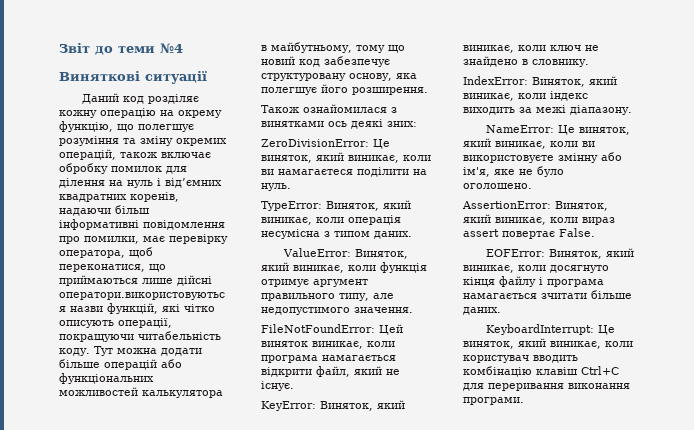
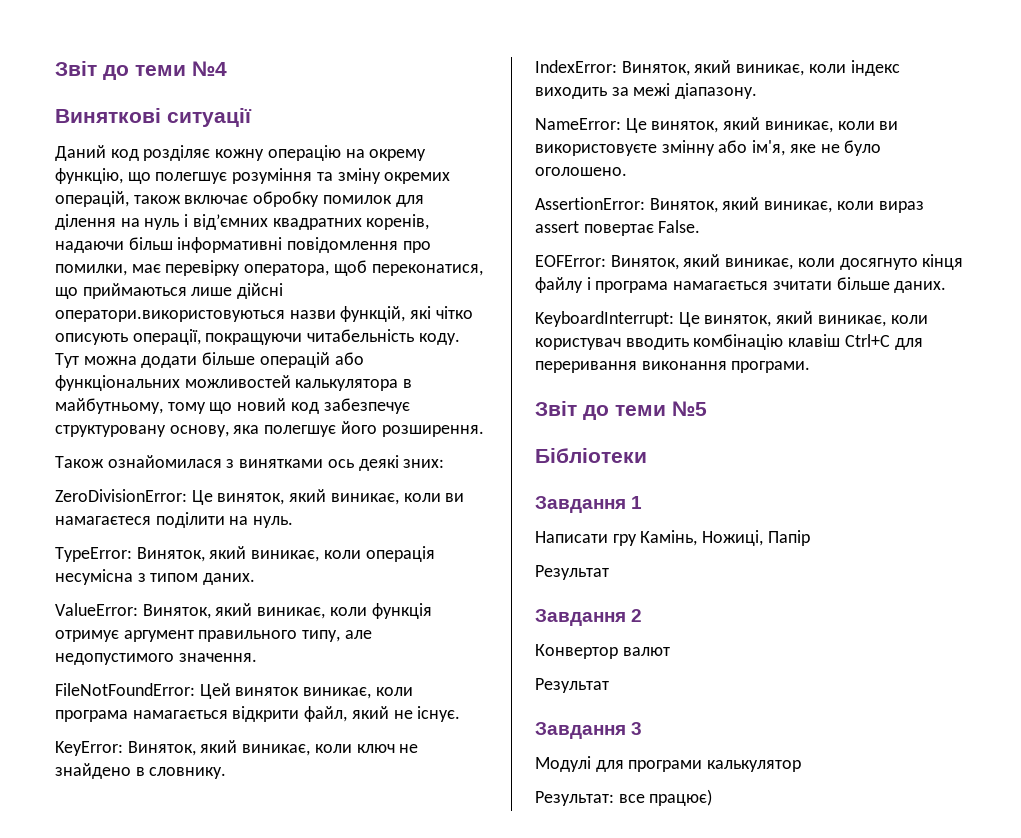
(524, 401) none -> [535,401,707,420] [535,448,647,463] [535,496,643,513] [535,530,810,546] [535,565,609,580] [535,609,643,626] [535,644,670,659] [535,678,609,693] [535,722,643,739] [535,756,802,772] [535,789,713,806] // Звіт до теми №5 // Бібліотеки // Завдання 1 // Написати гру Камінь, Ножиці, Папір // Результат // Завдання 2 // Конвертор валют // Результат // Завдання 3 // Модулі для програми калькулятор // Результат: все працює)

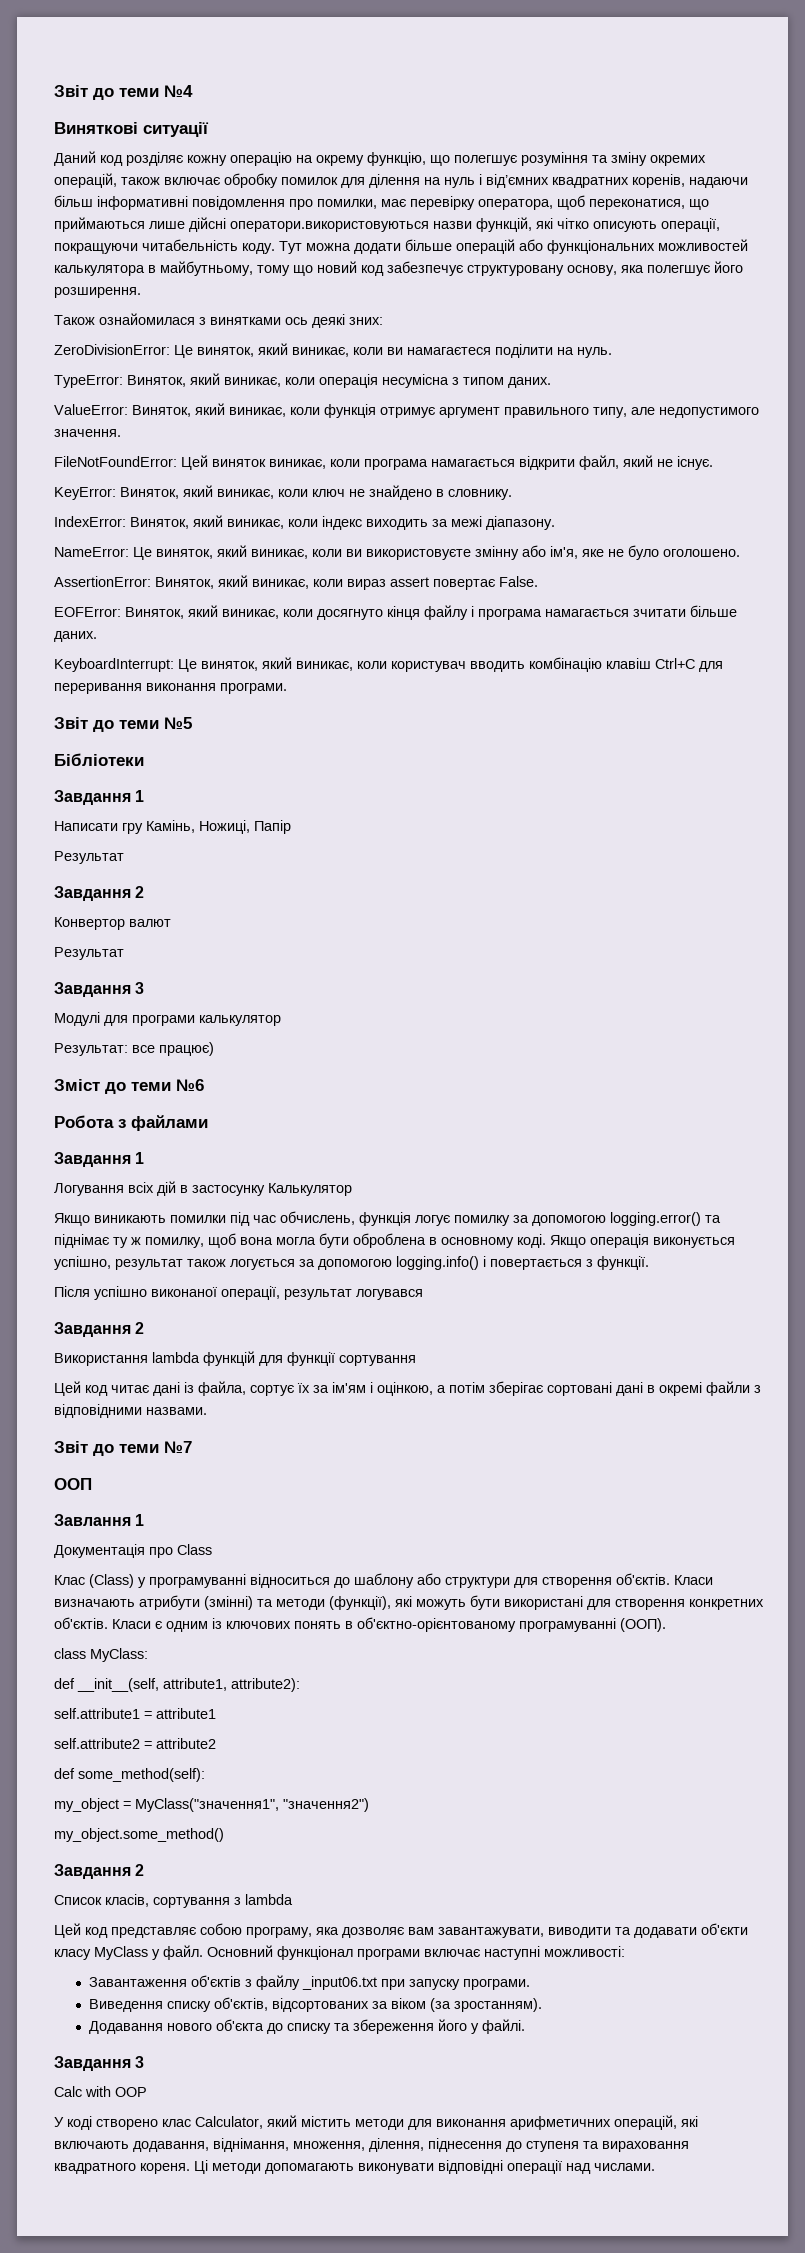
(713, 797) none -> [54,1079,204,1094] [54,1115,208,1131] [54,1152,145,1167] [54,1181,352,1196] [54,1211,721,1226] [54,1233,735,1248] [54,1256,649,1270] [54,1286,423,1300] [54,1322,145,1337] [54,1351,416,1366] [54,1381,761,1396] [54,1404,207,1418] [54,1441,192,1456] [54,1478,92,1490] [54,1514,145,1526] [54,1544,212,1558] [54,1573,713,1588] [54,1595,764,1610] [54,1617,666,1632] [54,1648,148,1662] [54,1678,300,1692] [54,1708,216,1719] [54,1738,216,1749] [54,1768,205,1782] [54,1798,369,1812] [54,1828,224,1842] [54,1864,145,1879] [54,1894,293,1908] [54,1923,748,1938] [54,1945,625,1960] [88,1975,530,1990] [88,1997,542,2012] [88,2019,525,2034] [54,2056,145,2071] [54,2086,147,2097] [54,2115,698,2130] [54,2138,689,2152] [54,2160,655,2174] // Зміст до теми №6 // Робота з файлами // Завдання 1 // Логування всіх дій в застосунку Калькулятор // Якщо виникають помилки під час обчислень, функція логує помилку за допомогою logging.error() та піднімає ту ж помилку, щоб вона могла бути оброблена в основному коді. Якщо операція виконується успішно, результат також логується за допомогою logging.info() і повертається з функції. // Після успішно виконаної операції, результат логувався // Завдання 2 // Використання lambda функцій для функції сортування // Цей код читає дані із файла, сортує їх за ім'ям і оцінкою, а потім зберігає сортовані дані в окремі файли з відповідними назвами. // Звіт до теми №7 // ООП // Завлання 1 // Документація про Сlass // Клас (Class) у програмуванні відноситься до шаблону або структури для створення об'єктів. Класи визначають атрибути (змінні) та методи (функції), які можуть бути використані для створення конкретних об'єктів. Класи є одним із ключових понять в об'єктно-орієнтованому програмуванні (ООП). // class MyClass: // def __init__(self, attribute1, attribute2): // self.attribute1 = attribute1 // self.attribute2 = attribute2 // def some_method(self): // my_object = MyClass("значення1", "значення2") // my_object.some_method() // Завдання 2 // Список класів, сортування з lambda // Цей код представляє собою програму, яка дозволяє вам завантажувати, виводити та додавати об'єкти класу MyClass у файл. Основний функціонал програми включає наступні можливості: // Завантаження об'єктів з файлу _input06.txt при запуску програми. // Виведення списку об'єктів, відсортованих за віком (за зростанням). // Додавання нового об'єкта до списку та збереження його у файлі. // Завдання 3 // Calc with OOP // У коді створено клас Calculator, який містить методи для виконання арифметичних операцій, які включають додавання, віднімання, множення, ділення, піднесення до ступеня та вираховання квадратного кореня. Ці методи допомагають виконувати відповідні операції над числами.

